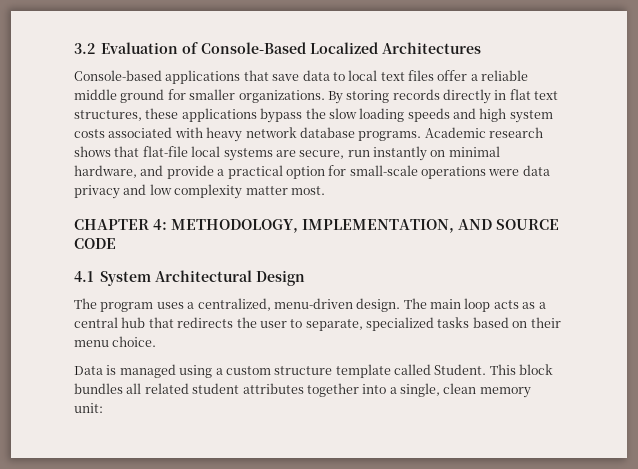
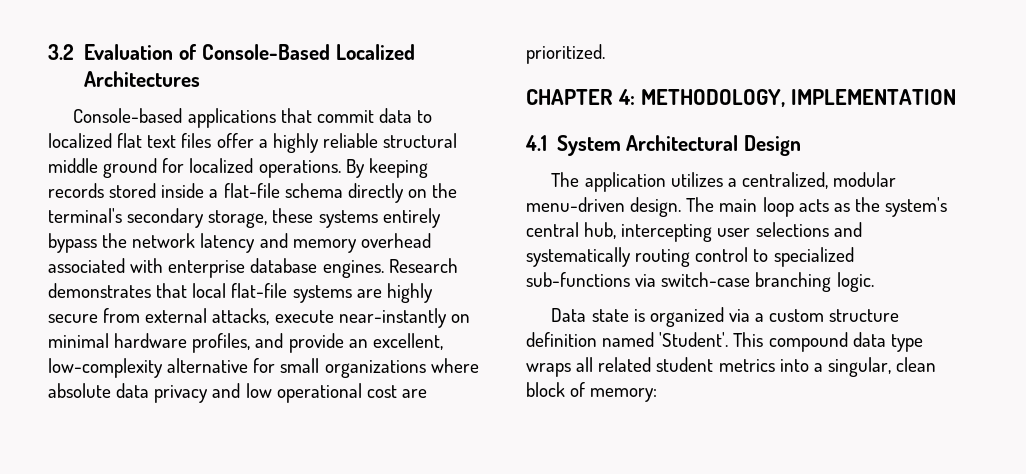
[272,74,300,81] save -> [316,110,374,123] commit
[348,70,378,81] local -> [48,133,143,148] localized flat
[481,70,529,81] [74,89,559,104] [74,108,553,123] [74,127,543,142] [74,146,500,161] [74,165,550,179] [74,184,325,199] reliable middle ground for smaller organizations. By storing records directly in flat text structures, these applications bypass the slow loading speeds and high system costs associated with heavy network database programs. Academic research shows that flat-file local systems are secure, run instantly on minimal hardware, and provide a practical option for small-scale operations were data privacy and low complexity matter most. -> [272,133,458,153] [48,158,428,178] [48,183,458,203] [48,208,441,228] [48,233,431,253] [48,258,458,278] [48,283,433,303] [48,308,470,328] [48,333,443,353] [48,358,479,378] [48,383,427,403] [526,44,605,64] highly reliable structural middle ground for localized operations. By keeping records stored inside a flat-file schema directly on the terminal's secondary storage, these systems entirely bypass the network latency and memory overhead associated with enterprise database engines. Research demonstrates that local flat-file systems are highly secure from external attacks, execute near-instantly on minimal hardware profiles, and provide an excellent, low-complexity alternative for small organizations where absolute data privacy and low operational cost are prioritized.
[302,219,559,233] [74,238,116,249] IMPLEMENTATION, AND SOURCE CODE -> [790,89,956,105] IMPLEMENTATION
[100,302,184,312] program uses -> [584,172,723,192] application utilizes
(271, 304) none -> [833,172,897,187] modular
[538,302,546,309] [74,317,561,331] [74,336,157,347] [74,364,554,378] [74,383,531,398] [74,403,103,413] a central hub that redirects the user to separate, specialized tasks based on their menu choice. // Data is managed using a custom structure template called Student. This block bundles all related student attributes together into a single, clean memory unit: -> [854,197,948,217] [526,222,862,242] [526,247,854,267] [526,272,874,292] [551,307,900,327] [526,332,923,352] [526,357,937,377] [526,382,658,402] the system's central hub, intercepting user selections and systematically routing control to specialized sub-functions via switch-case branching logic. // Data state is organized via a custom structure definition named 'Student'. This compound data type wraps all related student metrics into a singular, clean block of memory:

